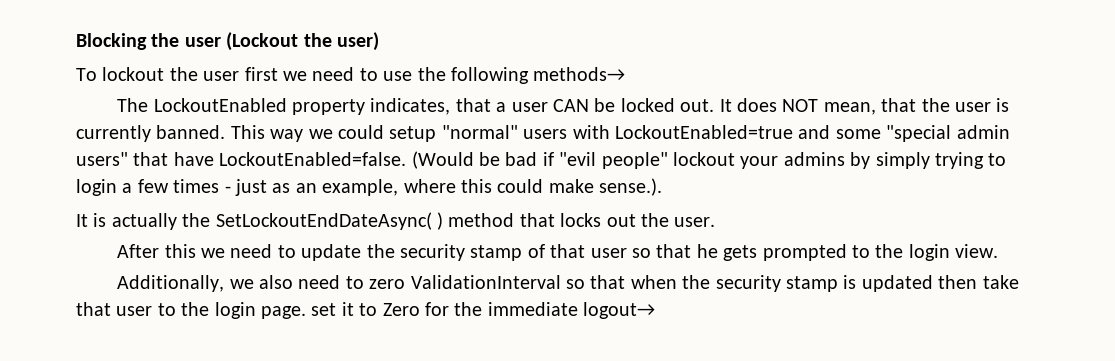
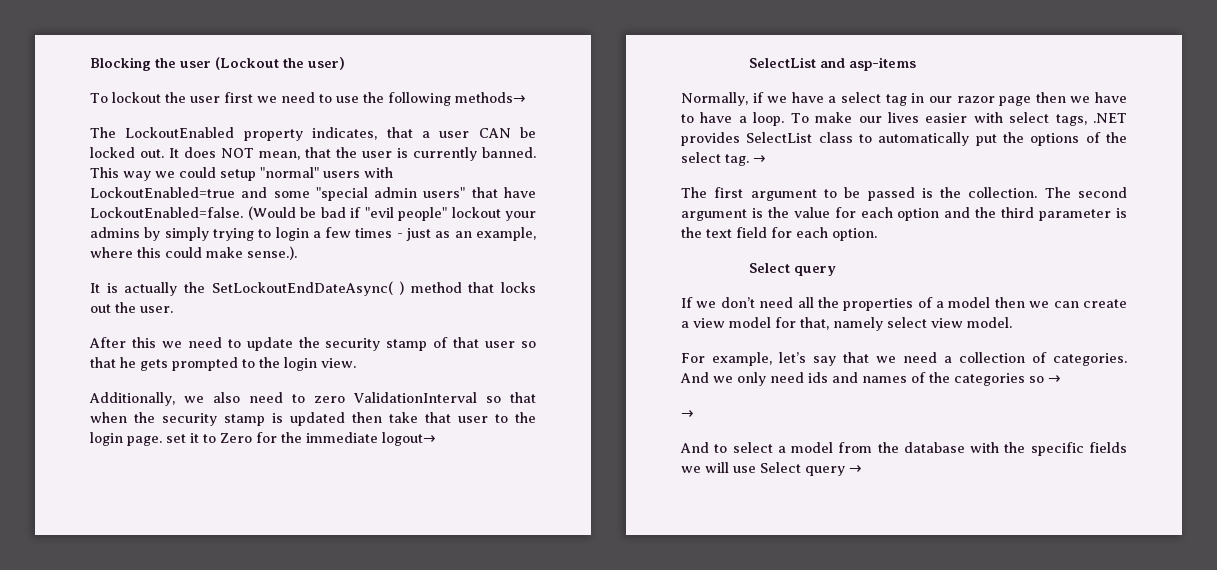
(656, 310) none -> [749,57,917,71] [681,92,1127,106] [681,112,1127,126] [681,132,1127,146] [681,152,766,166] [681,187,1127,201] [681,207,1127,221] [681,227,877,241] [749,263,837,276] [681,297,1127,311] [681,317,1012,331] [681,352,1127,366] [680,372,1061,386] [681,410,694,418] [680,442,1127,456] [681,462,862,476] // SelectList and asp-items // Normally, if we have a select tag in our razor page then we have to have a loop. To make our lives easier with select tags, .NET provides SelectList class to automatically put the options of the select tag. → // The first argument to be passed is the collection. The second argument is the value for each option and the third parameter is the text field for each option. // Select query // If we don’t need all the properties of a model then we can create a view model for that, namely select view model. // For example, let’s say that we need a collection of categories. And we only need ids and names of the categories so → // → // And to select a model from the database with the specific fields we will use Select query →

